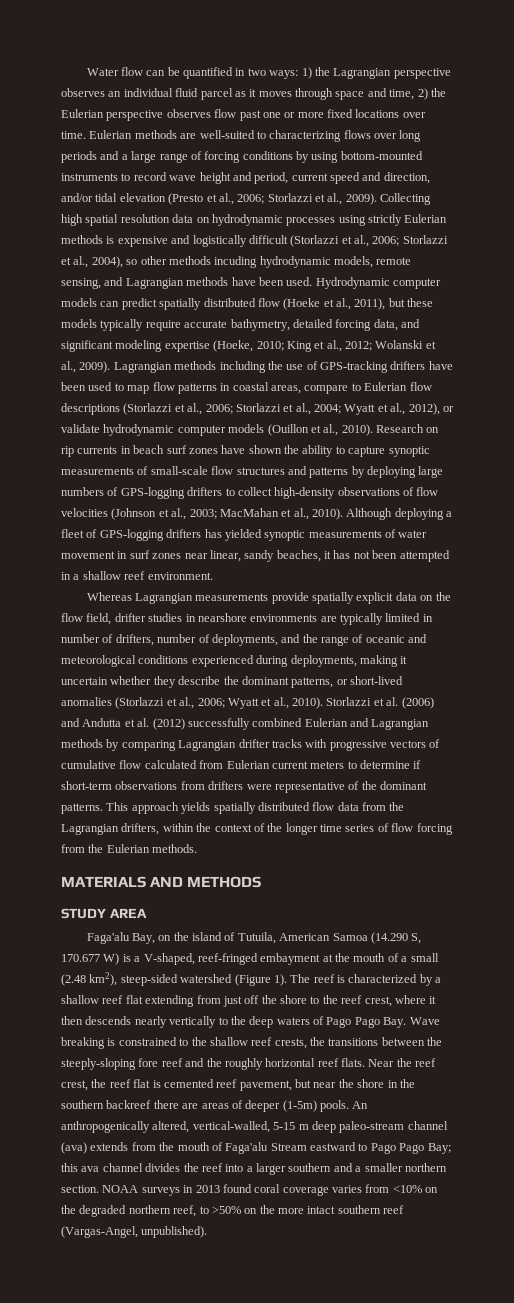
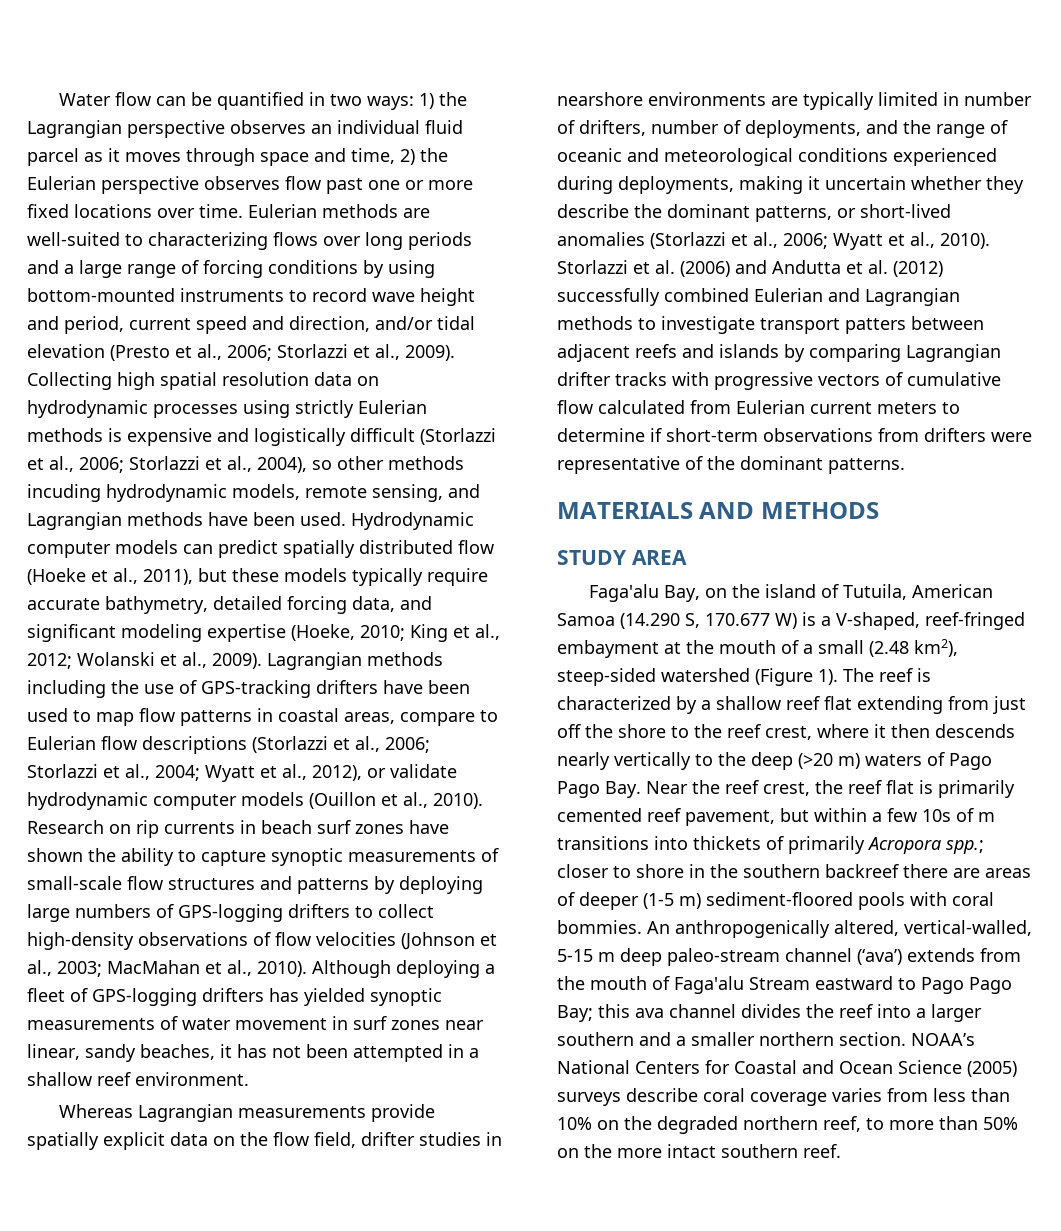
(103, 743) none -> [638,316,984,334] [557,344,779,362] to investigate transport patters between adjacent reefs and islands
[106,802,405,814] [61,823,453,835] [61,844,198,853] This approach yields spatially distributed flow data from the Lagrangian drifters, within the context of the longer time series of flow forcing from the Eulerian methods. -> (905, 466) none
(274, 1022) none -> [798,753,860,769] (>20 m)
[409,1017,440,1025] [61,1037,443,1049] [61,1058,365,1070] Wave breaking is constrained to the shallow reef crests, the transitions between the steeply-sloping fore reef and the roughly horizontal reef flats. -> (641, 789) none
(161, 1084) none -> [938,780,1015,798] primarily
[313,1079,354,1088] near the -> [814,808,995,822] [557,836,984,854] [557,864,631,878] within a few 10s of m transitions into thickets of primarily Acropora spp.; closer to
[282,1100,349,1112] (1-5m) pools. -> [643,892,994,910] [557,920,642,934] (1-5 m) sediment-floored pools with coral bommies.
[61,1142,87,1154] (ava) -> [857,949,902,965] (‘ava’)
[102,1184,252,1196] NOAA surveys in 2013 found -> [911,1033,975,1046] [557,1060,1017,1077] [557,1088,698,1106] NOAA’s National Centers for Coastal and Ocean Science (2005) surveys describe
[392,1185,422,1193] <10% -> [933,1088,1010,1102] [557,1117,592,1130] less than 10%
[211,1206,241,1214] >50% -> [889,1116,1018,1130] more than 50%
[383,1205,405,1214] [61,1226,208,1238] reef (Vargas-Angel, unpublished). -> [803,1144,841,1158] reef.

